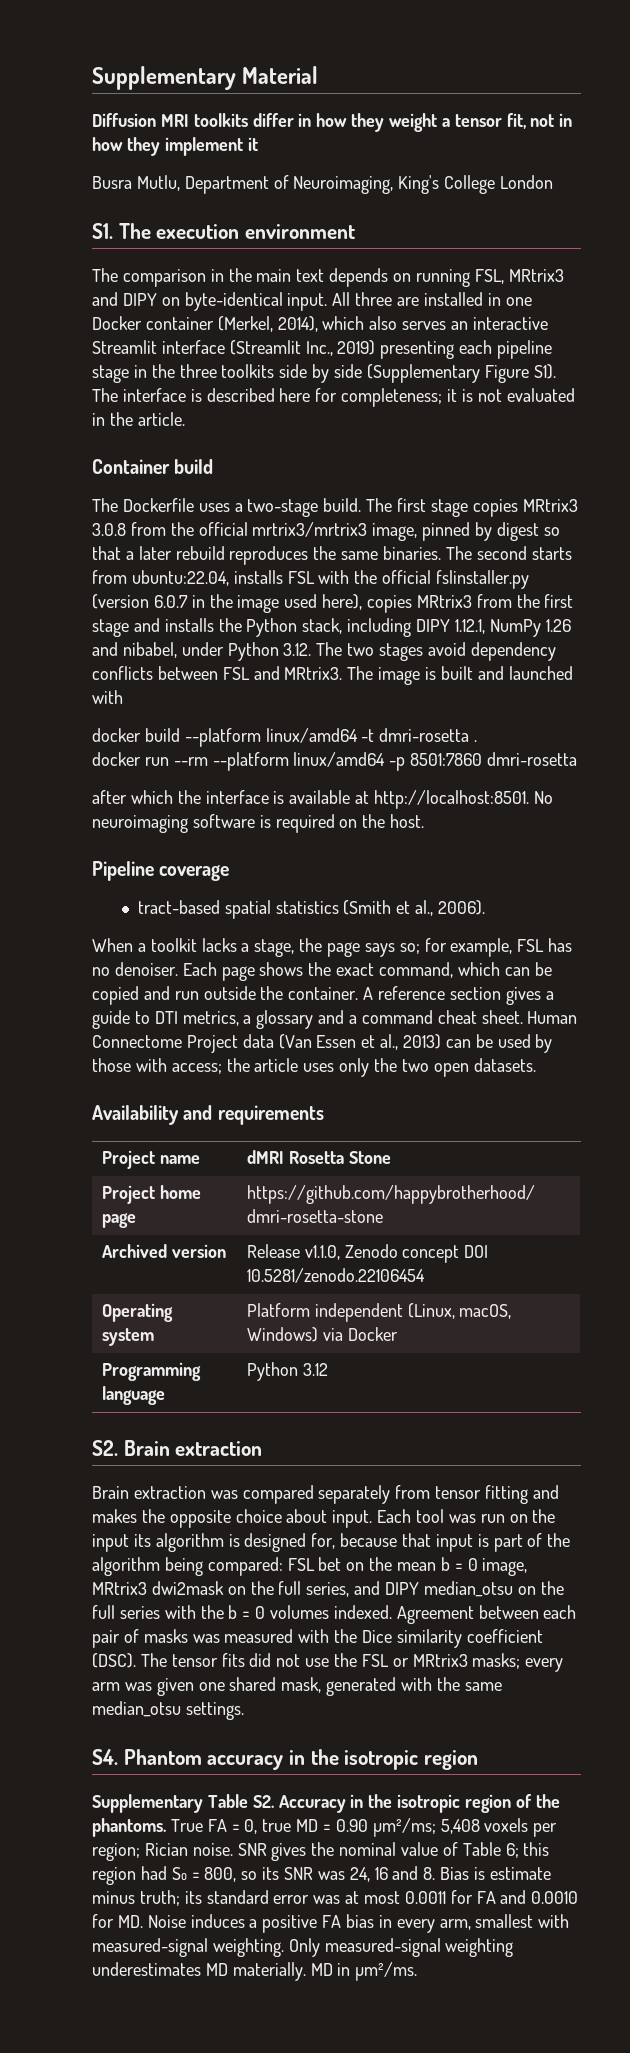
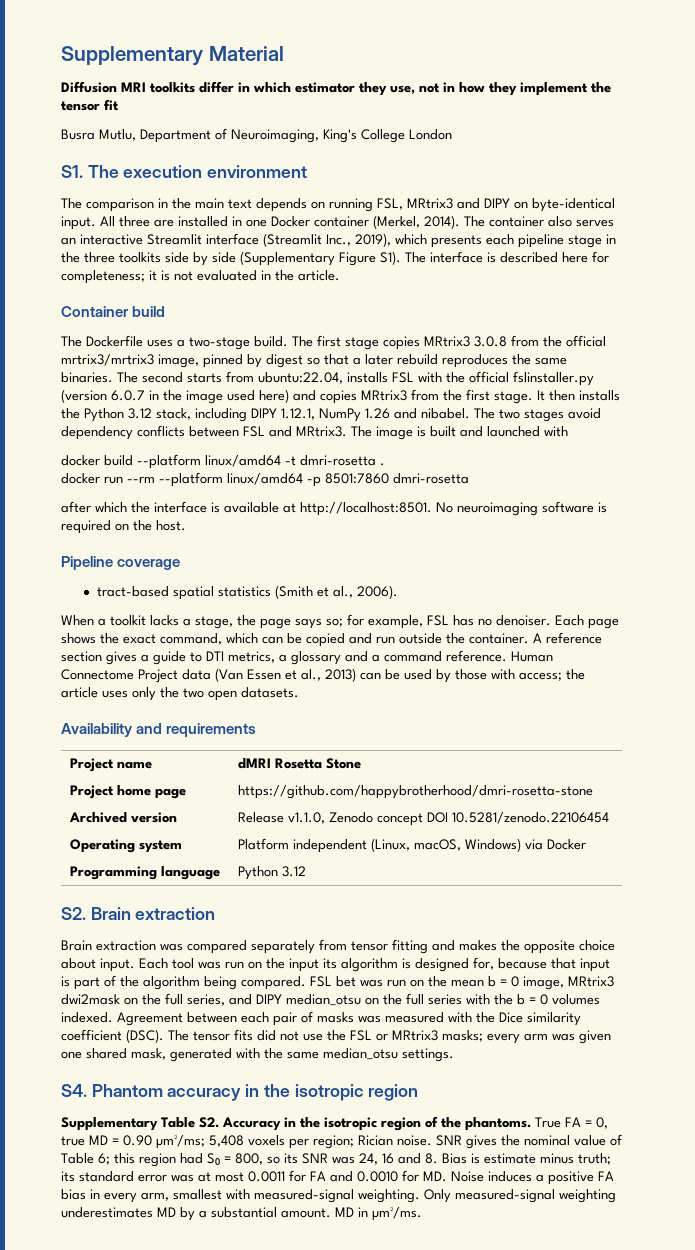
[316,113,526,132] how they weight a tensor fit, -> [253,82,415,96] which estimator they use,
[247,137,258,151] it -> [591,82,611,93] [61,99,119,111] the tensor fit
[277,316,365,332] 2014), which -> [424,215,544,229] 2014). The container
[337,340,455,359] 2019) presenting -> [355,233,482,248] 2019), which presents
[322,594,363,610] here), -> [259,389,316,403] here) and
[92,618,160,637] stage and -> [494,390,575,404] stage. It then
(298, 627) none -> [128,408,152,419] 3.12
[122,642,312,661] nibabel, under Python 3.12. -> [421,408,470,419] nibabel.
[437,1010,523,1024] cheat sheet. -> [446,650,507,662] reference.
[207,1557,283,1576] compared: -> [241,976,306,990] compared.
(342, 1564) none -> [360,979,406,987] was run
[232,1962,306,1981] materially. -> [180,1207,331,1221] by a substantial amount.

